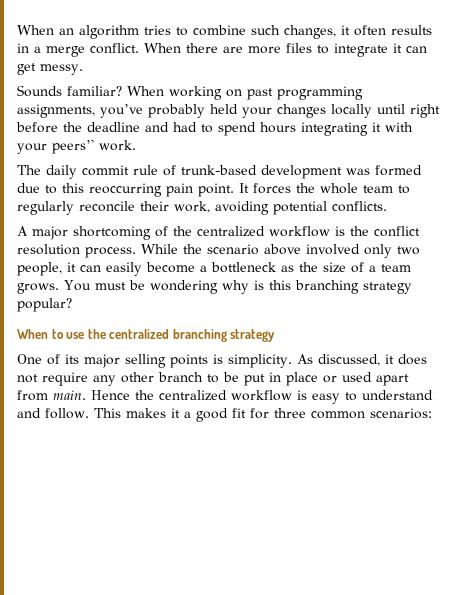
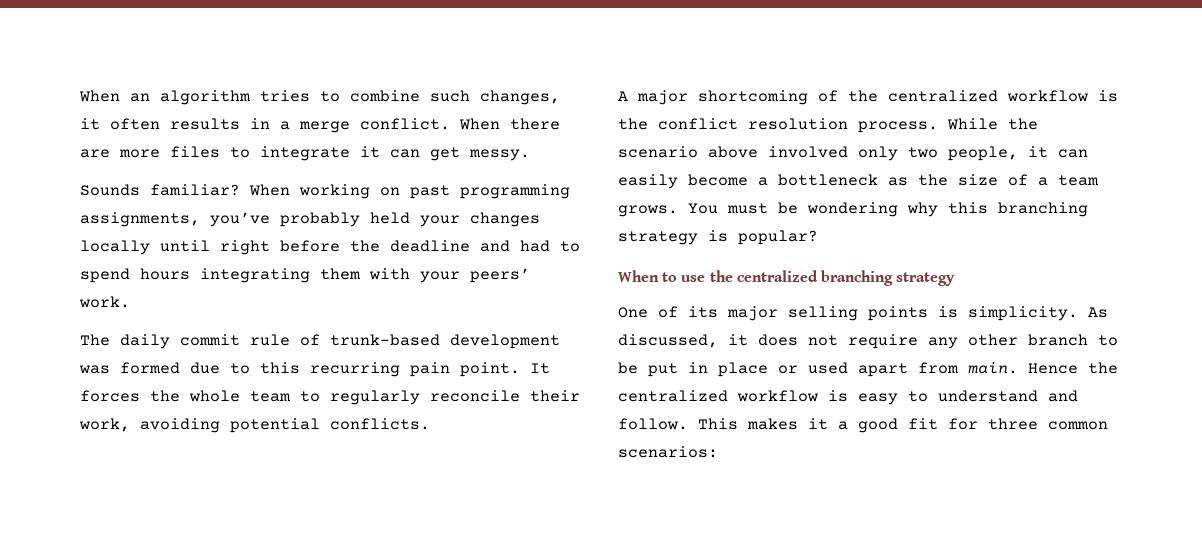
[372,122,381,132] it -> [320,268,361,280] them
[52,139,94,154] peers’' -> [470,268,530,283] peers’
[89,183,162,197] reoccurring -> [310,362,400,377] recurring
[253,280,264,290] is -> (938, 209) none
(412, 288) none -> [708,230,728,242] is

